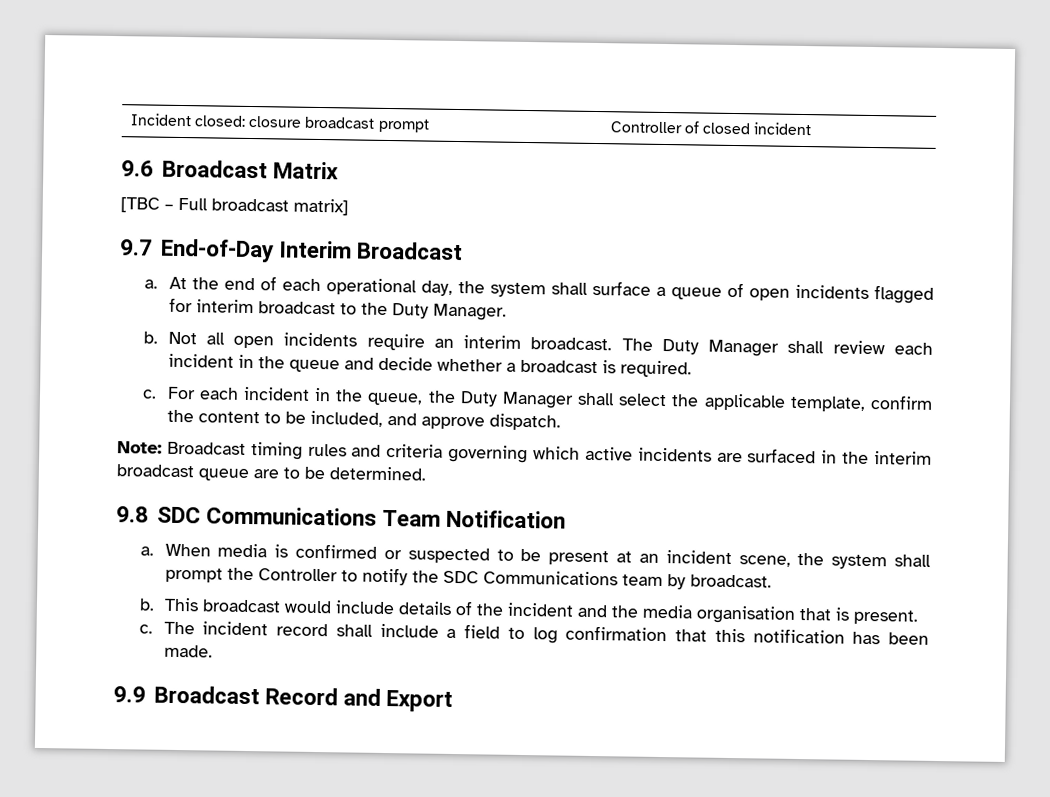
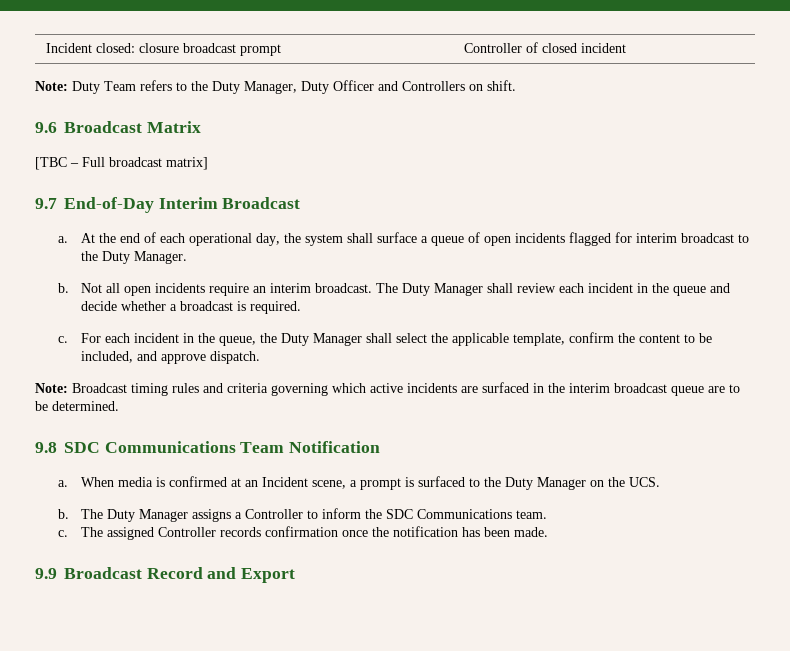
(813, 129) none -> [35,80,516,94] // Note: Duty Team refers to the Duty Manager, Duty Officer and Controllers on shift.
[383,547,931,570] [164,567,254,583] or suspected to be present at an incident scene, the system shall prompt the -> [231,476,661,490] [58,509,243,522] at an Incident scene, a prompt is surfaced to the Duty Manager on the UCS. // b. The Duty Manager assigns a
[361,567,408,586] notify -> [322,508,362,519] inform
[621,574,772,590] [138,597,918,625] [138,621,745,644] team by broadcast. // b. This broadcast would include details of the incident and the media organisation that is present. // c. The incident record shall include a field to log confirmation that this -> [516,510,548,519] [58,526,390,540] team. // c. The assigned Controller records confirmation once the

